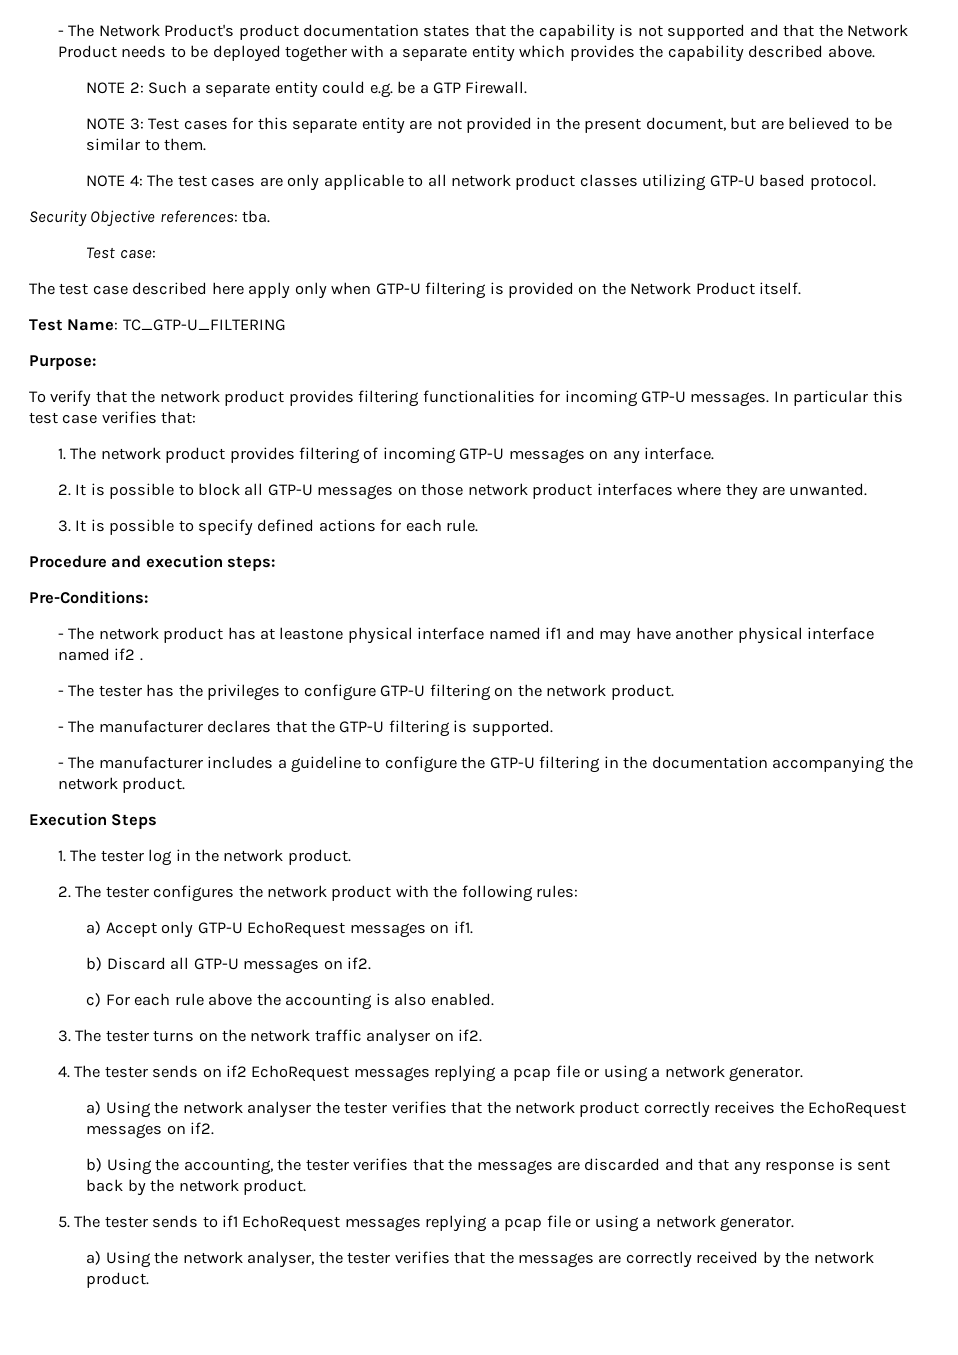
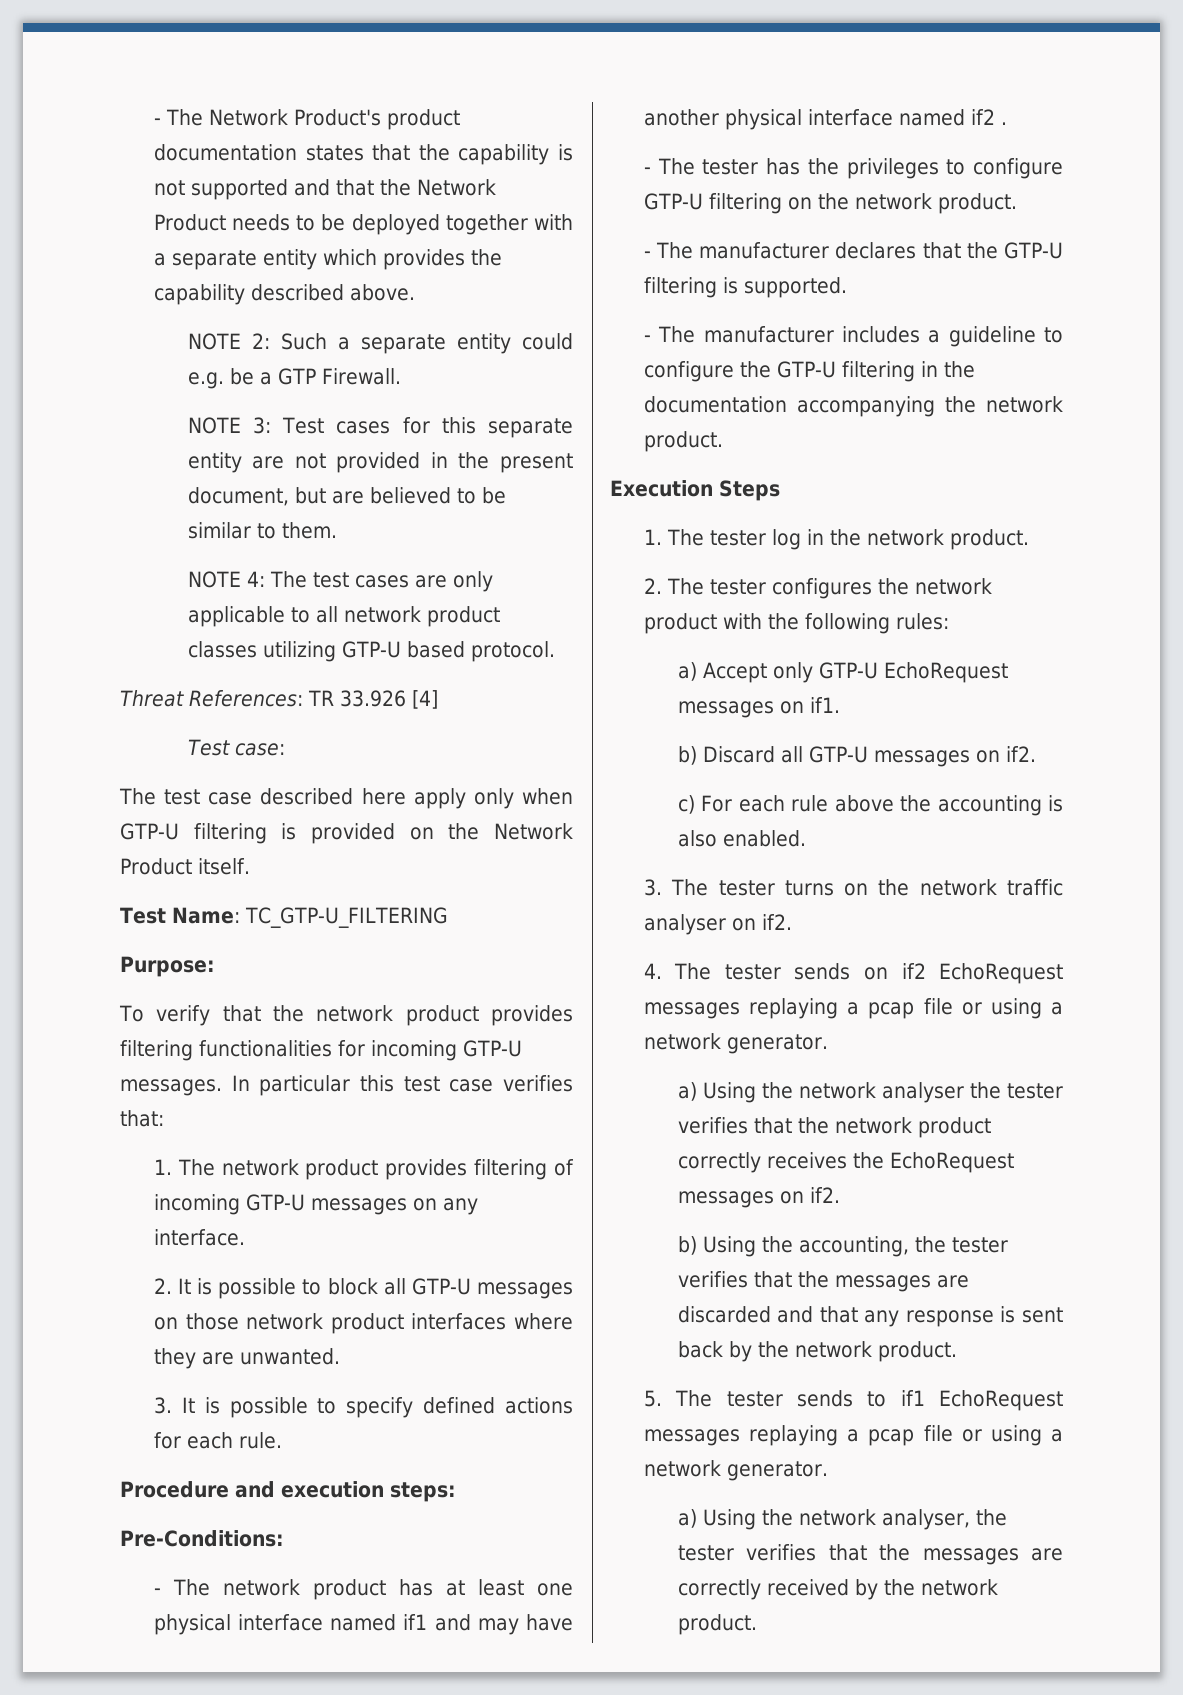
[29,210,271,227] Security Objective references: tba. -> [120,690,438,709] Threat References: TR 33.926 [4]
[279,627,344,640] leastone -> [477,1579,573,1596] least one
[434,1065,497,1082] replying -> [749,998,839,1019] replaying
[425,1215,488,1232] replying -> [749,1425,839,1446] replaying

